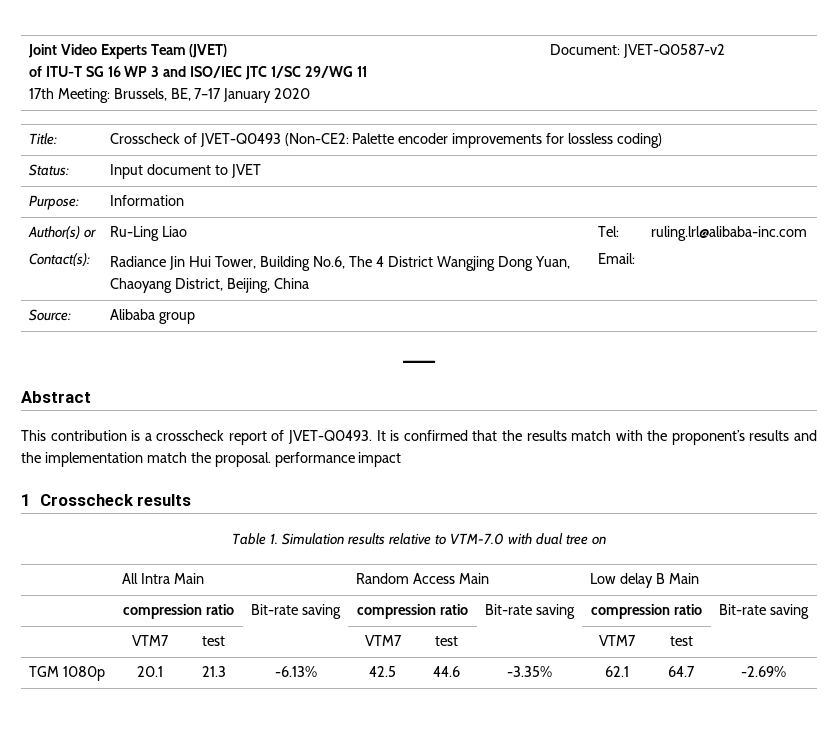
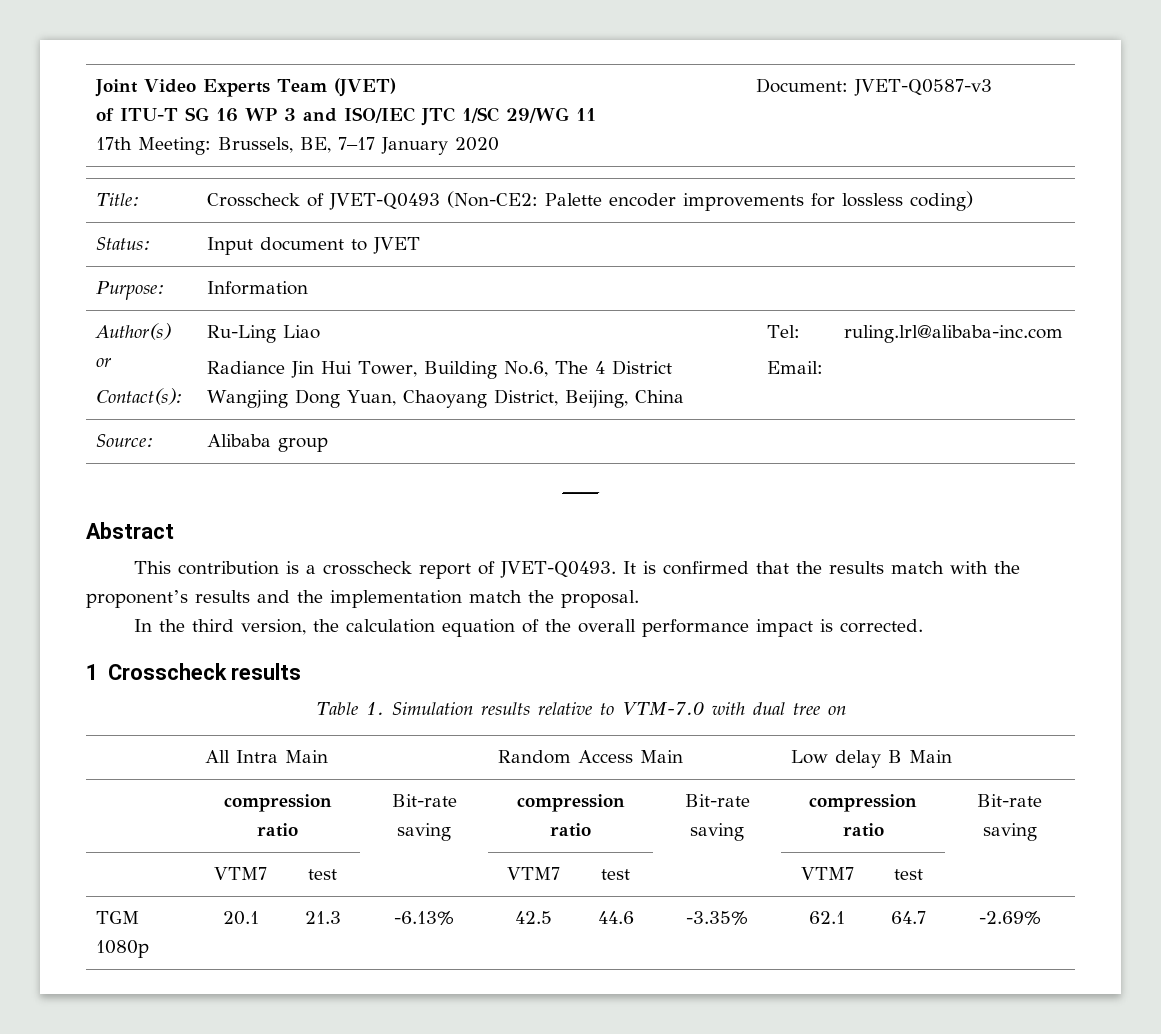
[622,44,725,58] JVET-Q0587-v2 -> [853,79,992,96] JVET-Q0587-v3
(271, 459) none -> [133,619,636,637] // In the third version, the calculation equation of the overall
(402, 459) none -> [819,619,923,633] is corrected.

